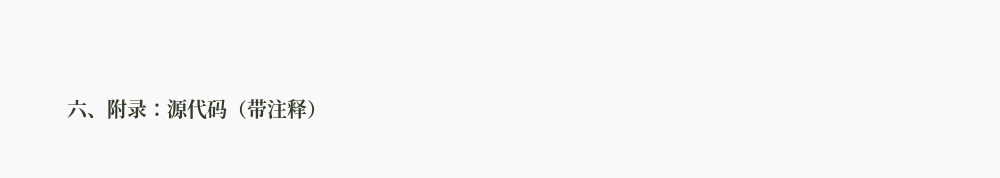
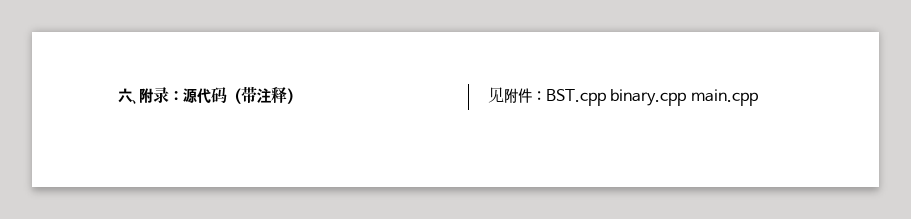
(327, 109) none -> [488,87,758,106] // 见附件：BST.cpp binary.cpp main.cpp

